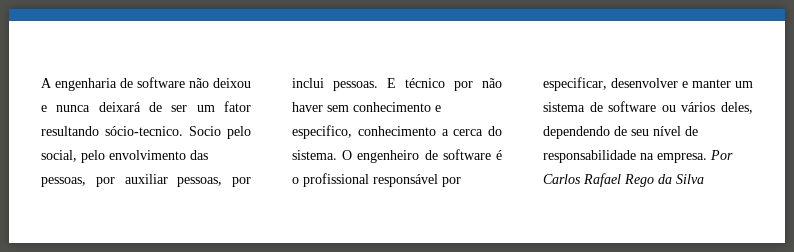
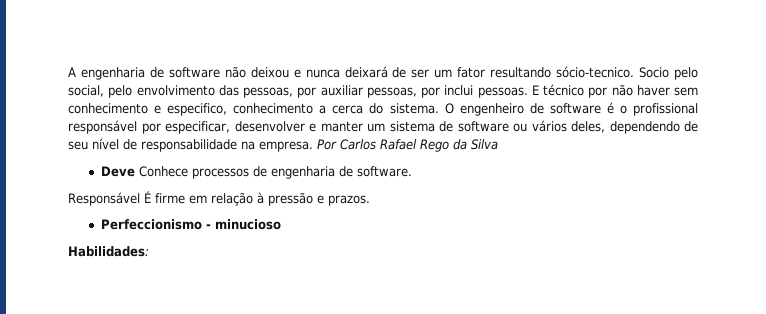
(704, 179) none -> [101,166,413,179] [68,191,370,206] [101,219,282,230] [68,246,149,257] // Deve Conhece processos de engenharia de software. // Responsável É firme em relação à pressão e prazos. // Perfeccionismo - minucioso // Habilidades:

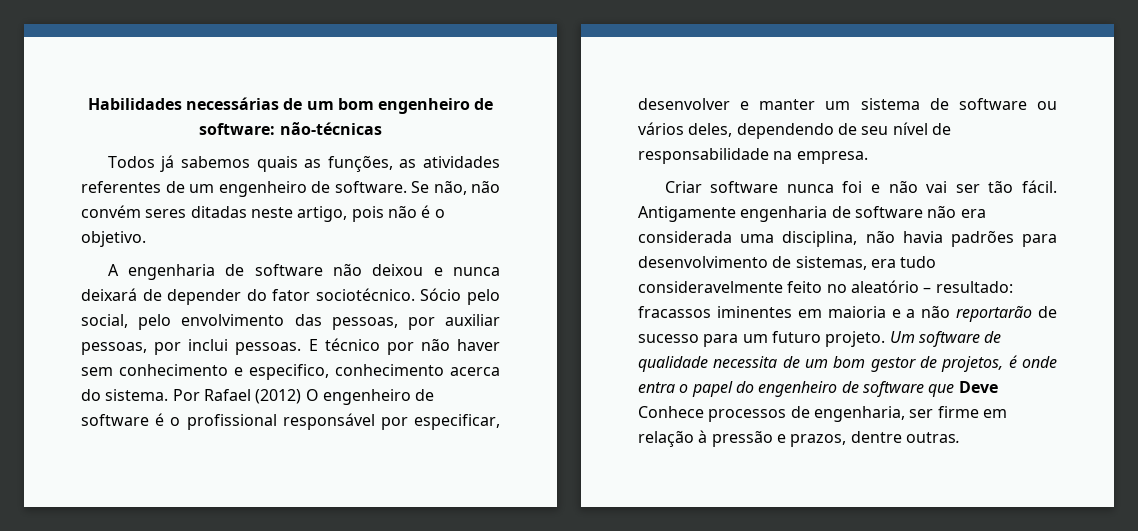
(68, 72) none -> [87,97,494,114] [199,122,382,135] [107,155,500,172] [81,180,500,197] [81,205,445,222] [81,231,146,247] Habilidades necessárias de um bom engenheiro de software: não-técnicas // Todos já sabemos quais as funções, as atividades referentes de um engenheiro de software. Se não, não convém seres ditadas neste artigo, pois não é o objetivo. //
[411,66,670,78] ser um fator resultando sócio-tecnico. Socio -> [167,288,462,305] depender do fator sociotécnico. Sócio
[319,103,439,114] a cerca do sistema. -> [450,367,500,376] [81,389,302,404] acerca do sistema. Por Rafael (2012)
[317,139,498,152] [101,166,413,179] [68,191,151,206] Por Carlos Rafael Rego da Silva // Deve Conhece processos de engenharia de software. // Responsável É -> [664,180,1057,193] [638,205,986,222] [638,230,1057,247] [638,256,937,270] [638,280,1013,293] [638,305,1057,322] [638,331,1002,347] [638,355,1057,372] [638,381,998,397] [638,406,934,422] // Criar software nunca foi e não vai ser tão fácil. Antigamente engenharia de software não era considerada uma disciplina, não havia padrões para desenvolvimento de sistemas, era tudo consideravelmente feito no aleatório – resultado: fracassos iminentes em maioria e a não reportarão de sucesso para um futuro projeto. Um software de qualidade necessita de um bom gestor de projetos, é onde entra o papel do engenheiro de software que Deve Conhece processos de engenharia, ser
[328,195,370,206] [101,219,282,230] [68,246,149,257] prazos. // Perfeccionismo - minucioso // Habilidades: -> [790,431,960,447] prazos, dentre outras.

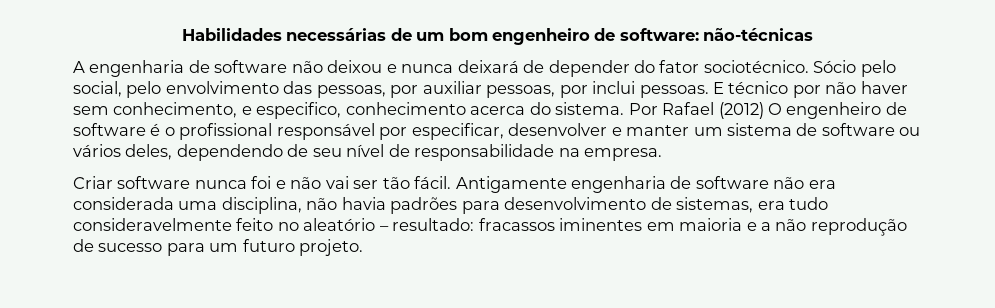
[107,155,500,172] [81,180,500,197] [81,205,445,222] [81,231,146,247] // Todos já sabemos quais as funções, as atividades referentes de um engenheiro de software. Se não, não convém seres ditadas neste artigo, pois não é o objetivo. -> (814, 34) none
[119,364,228,376] conhecimento -> [113,102,238,118] conhecimento,
[956,305,1033,322] reportarão -> [810,218,907,236] reprodução
[889,331,1002,347] [638,355,1057,372] [638,381,998,397] [638,406,1007,422] [638,430,960,447] Um software de qualidade necessita de um bom gestor de projetos, é onde entra o papel do engenheiro de software que Deve Conhece processos de engenharia, ser firme em relação à pressão e prazos, dentre outras. -> (364, 247) none

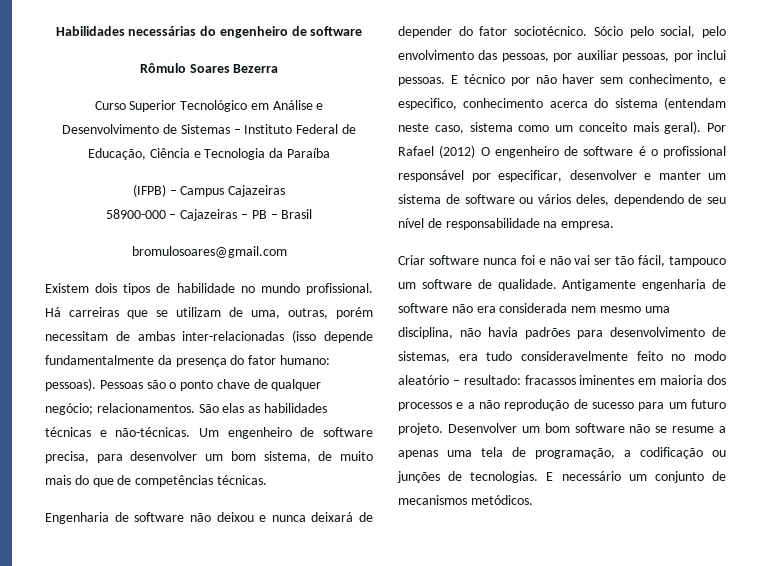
[390,28,814,45] [73,60,185,77] de um bom engenheiro de software: não-técnicas // A engenharia -> [200,26,363,38] [139,63,279,73] [94,100,324,112] [62,124,356,134] [88,148,330,160] [132,184,286,197] [105,209,313,221] [131,246,287,258] [45,283,373,295] [45,307,373,319] [45,330,374,343] [45,355,330,367] [45,378,322,391] [45,403,327,415] [45,427,373,439] [45,451,373,463] [45,475,267,487] [45,512,109,524] do engenheiro de software // Rômulo Soares Bezerra // Curso Superior Tecnológico em Análise e Desenvolvimento de Sistemas – Instituto Federal de Educação, Ciência e Tecnologia da Paraíba // (IFPB) – Campus Cajazeiras // 58900-000 – Cajazeiras – PB – Brasil // bromulosoares@gmail.com // Existem dois tipos de habilidade no mundo profissional. Há carreiras que se utilizam de uma, outras, porém necessitam de ambas inter-relacionadas (isso depende fundamentalmente da presença do fator humano: pessoas). Pessoas são o ponto chave de qualquer negócio; relacionamentos. São elas as habilidades técnicas e não-técnicas. Um engenheiro de software precisa, para desenvolver um bom sistema, de muito mais do que de competências técnicas. // Engenharia
[555,102,625,115] sistema. -> [614,97,726,110] [398,121,702,134] sistema (entendam neste caso, sistema como um conceito mais geral).
[414,176,452,189] fácil. -> [638,255,726,267] [398,279,557,291] fácil, tampouco um software de qualidade.
(174, 203) none -> [571,306,641,313] nem mesmo
(299, 226) none -> [694,351,726,361] modo
(743, 224) none -> [707,375,726,385] [398,402,452,411] dos processos
(364, 247) none -> [447,423,726,433] [398,447,726,459] [397,471,726,483] [398,495,533,505] Desenvolver um bom software não se resume a apenas uma tela de programação, a codificação ou junções de tecnologias. E necessário um conjunto de mecanismos metódicos.

